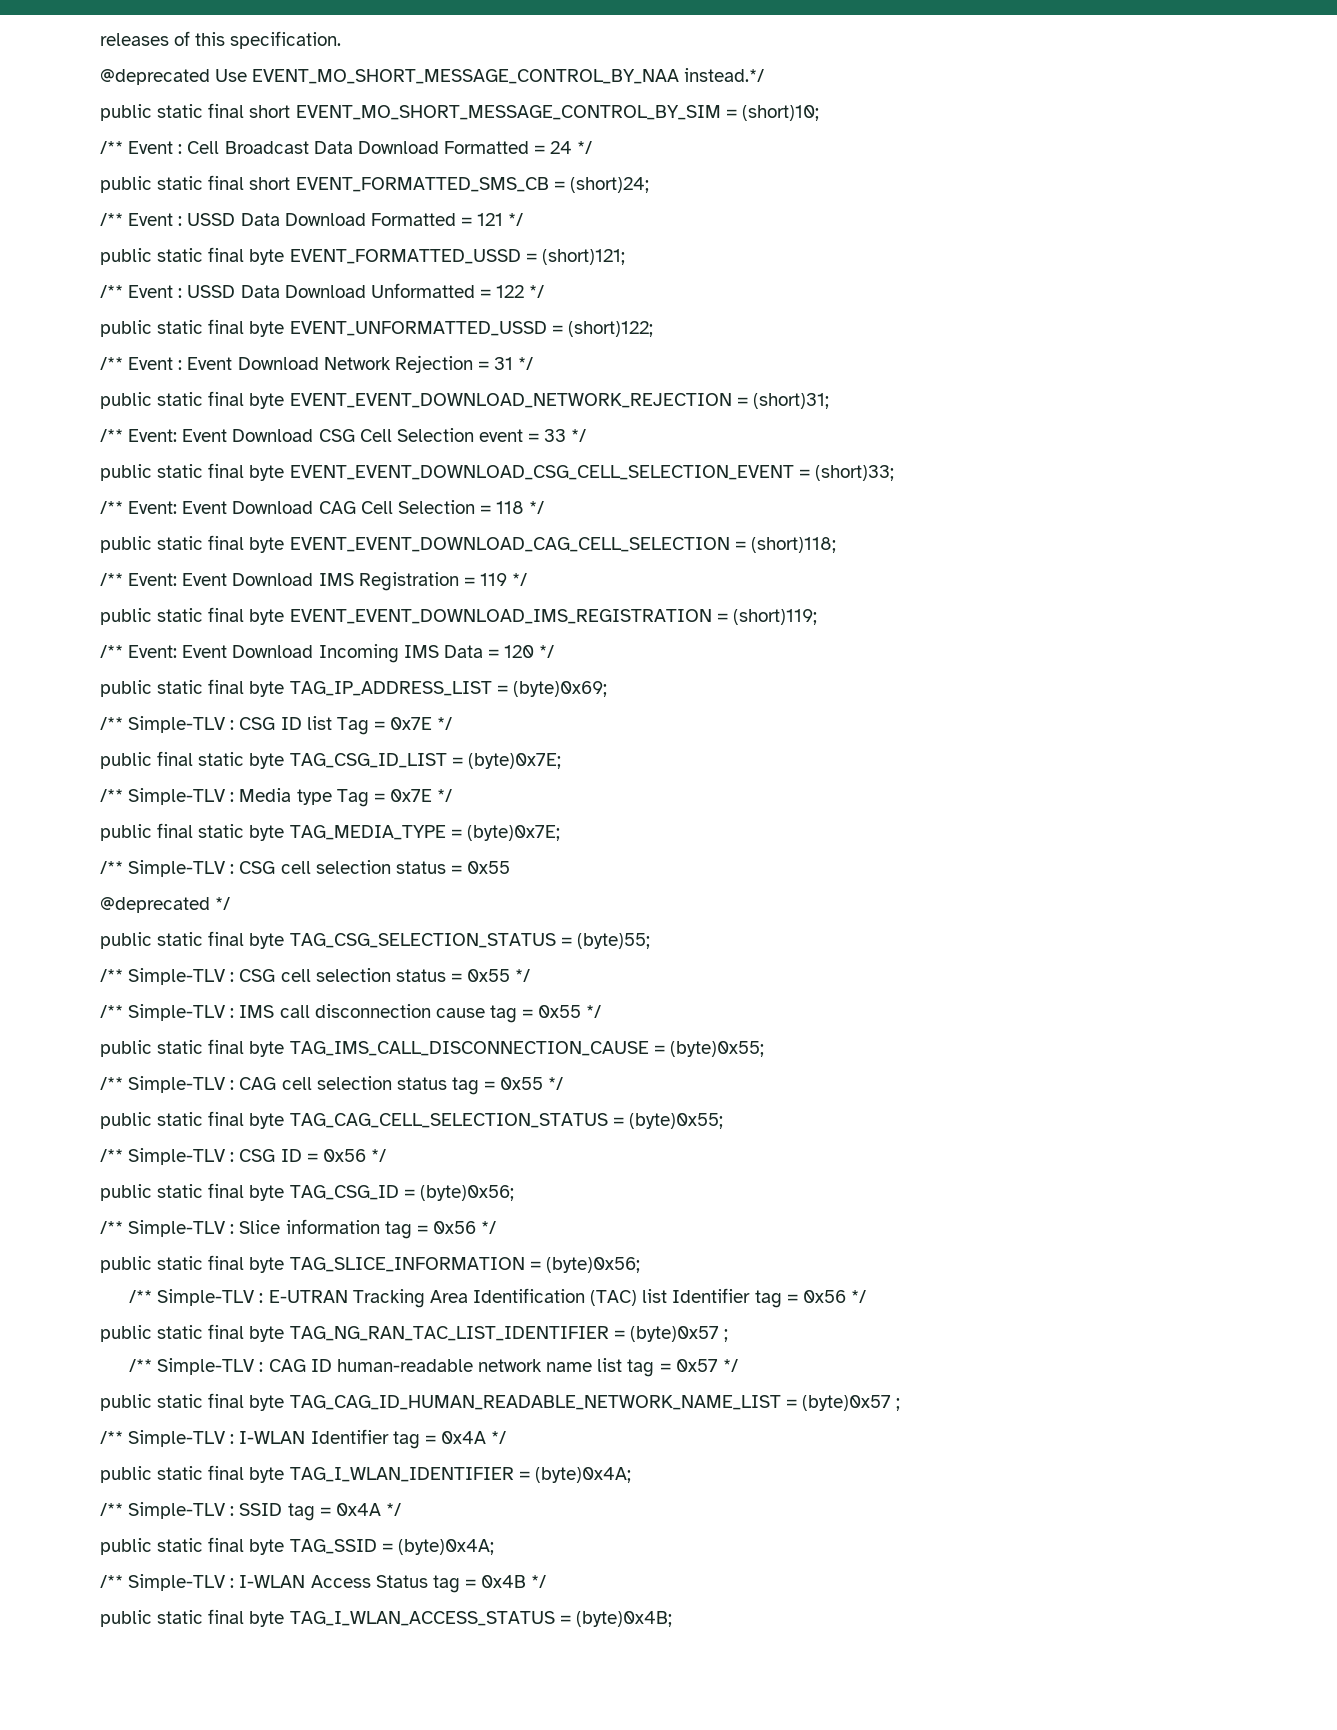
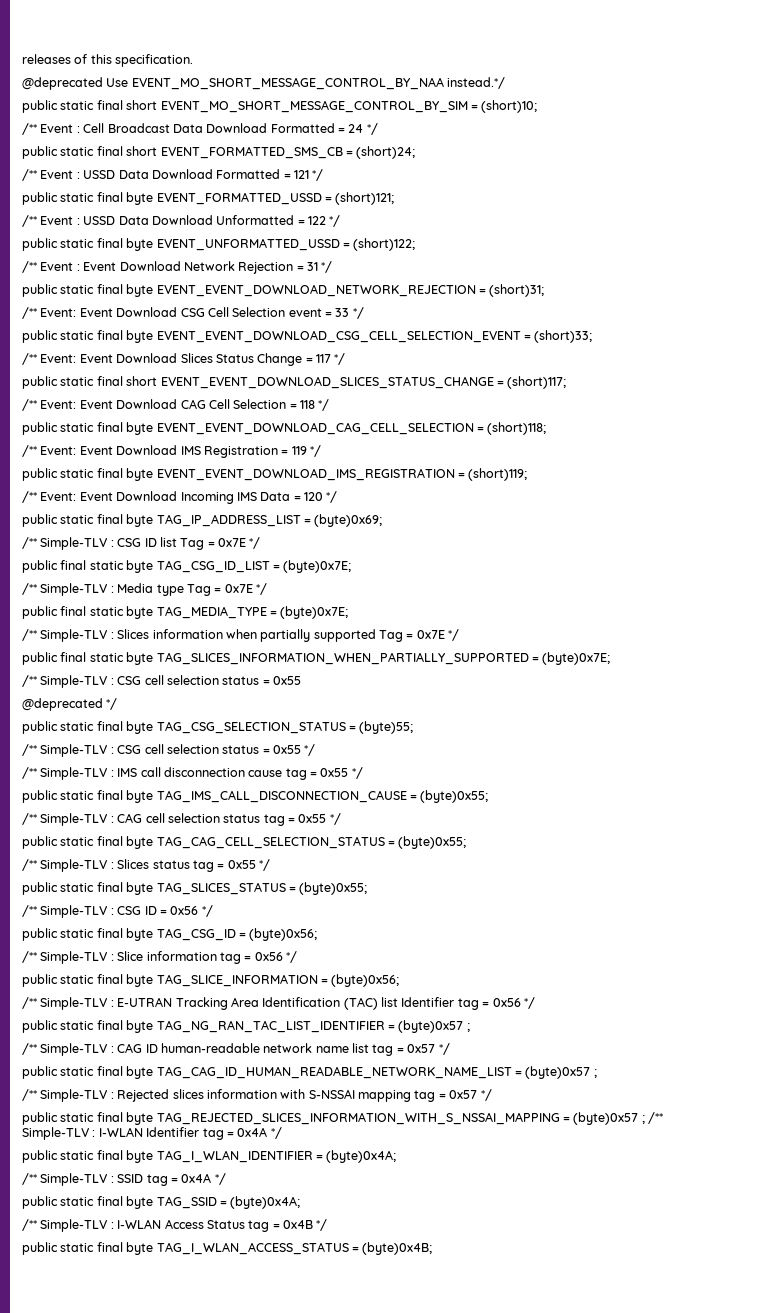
(894, 473) none -> [22,353,346,366] [22,376,567,389] // /** Event: Event Download Slices Status Change = 117 */ // public static final short EVENT_EVENT_DOWNLOAD_SLICES_STATUS_CHANGE = (short)117;
(560, 833) none -> [22,629,460,642] [22,652,611,665] // /** Simple-TLV : Slices information when partially supported Tag = 0x7E */ // public final static byte TAG_SLICES_INFORMATION_WHEN_PARTIALLY_SUPPORTED = (byte)0x7E;
(723, 1121) none -> [22,859,270,872] [22,882,368,895] // /** Simple-TLV : Slices status tag = 0x55 */ // public static final byte TAG_SLICES_STATUS = (byte)0x55;
(235, 1439) none -> [117,1089,492,1102] [22,1112,663,1125] [22,1127,96,1140] Rejected slices information with S-NSSAI mapping tag = 0x57 */ // public static final byte TAG_REJECTED_SLICES_INFORMATION_WITH_S_NSSAI_MAPPING = (byte)0x57 ; /** Simple-TLV :

